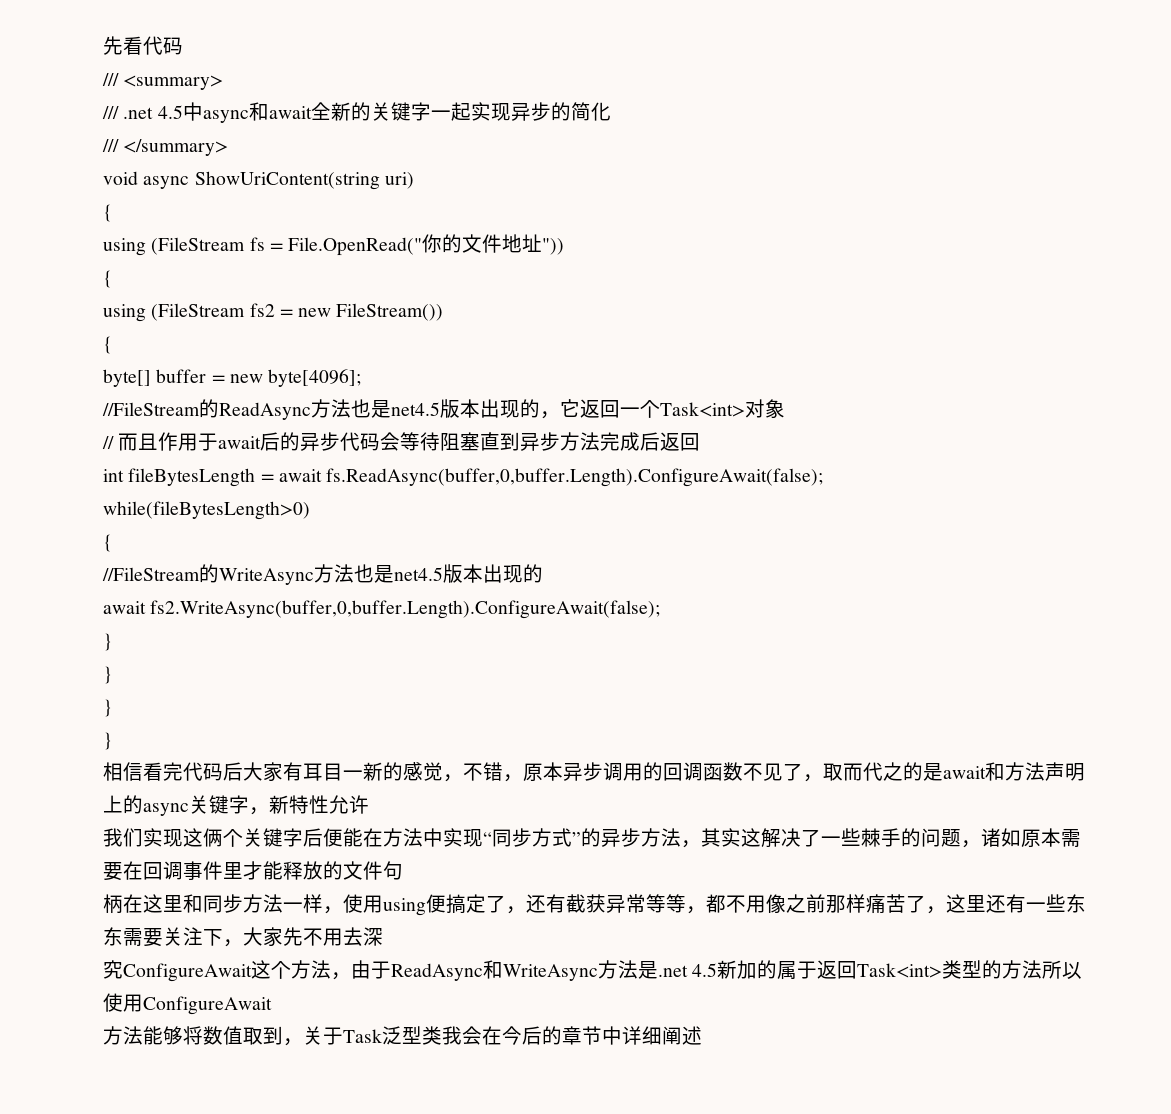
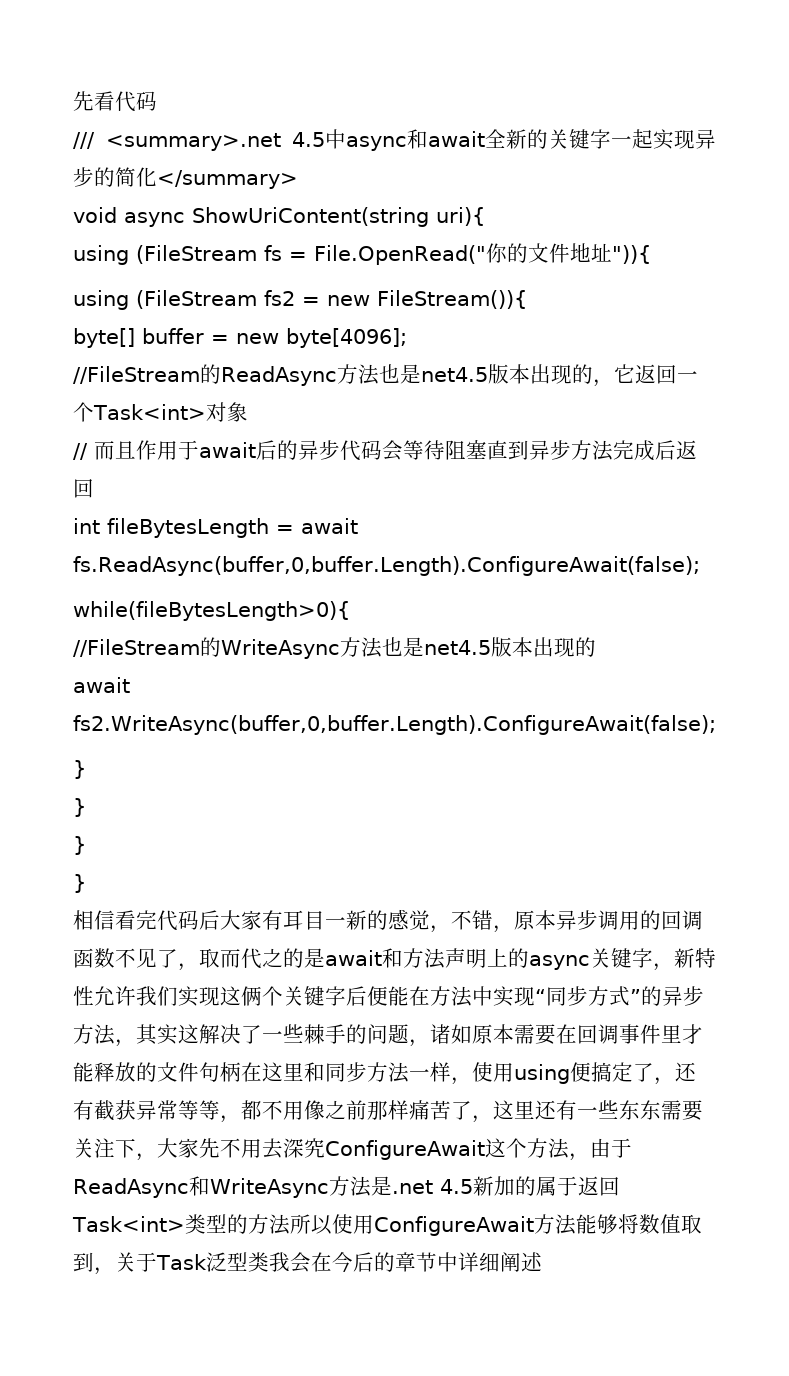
[123,75,224,90] [102,106,154,119] <summary> // /// .net -> [105,133,281,151] <summary>.net
[102,139,119,152] // /// -> (157, 177) none
[384,172,414,189] [103,204,112,222] uri) // { -> [436,207,485,226] uri){
[542,238,565,255] [103,270,112,288] ")) // { -> [611,245,651,264] ")){
[336,303,444,321] [103,336,112,354] FileStream()) // { -> [376,290,527,309] FileStream()){
[103,501,310,520] [103,534,112,552] while(fileBytesLength>0) // { -> [73,601,350,621] while(fileBytesLength>0){
(369, 804) // -> (136, 996) none
(403, 870) // -> (220, 1072) none
(383, 936) // -> (304, 1148) none
(272, 1005) // -> (534, 1226) none

